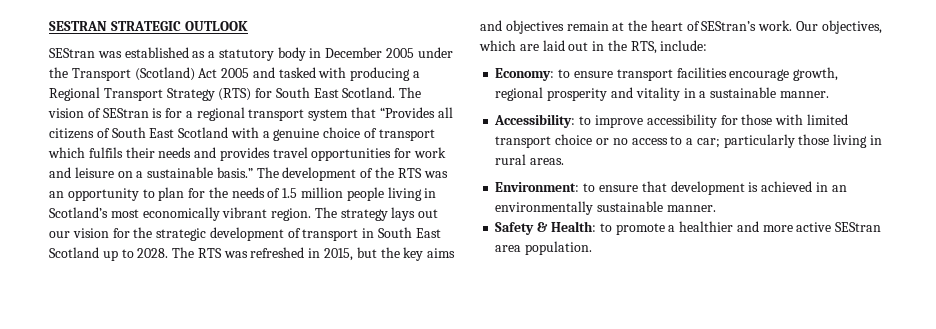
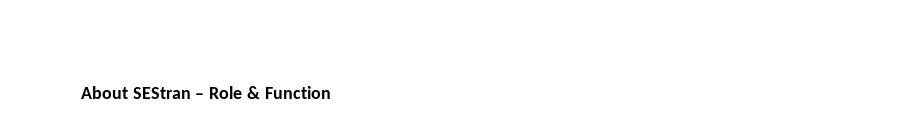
[49,21,248,31] [49,47,453,61] [49,67,421,81] [49,87,422,101] [48,107,453,121] [49,127,435,141] [48,147,447,161] [49,167,448,181] [49,187,437,201] [49,207,439,221] [49,227,441,241] [49,247,456,261] [480,20,882,34] [479,40,708,54] [495,67,839,81] [495,87,829,101] [494,114,848,128] [495,134,882,148] [495,154,565,165] [495,181,847,195] [495,201,716,215] [495,221,882,235] [495,241,593,255] SESTRAN STRATEGIC OUTLOOK // SEStran was established as a statutory body in December 2005 under the Transport (Scotland) Act 2005 and tasked with producing a Regional Transport Strategy (RTS) for South East Scotland. The vision of SEStran is for a regional transport system that “Provides all citizens of South East Scotland with a genuine choice of transport which fulfils their needs and provides travel opportunities for work and leisure on a sustainable basis.” The development of the RTS was an opportunity to plan for the needs of 1.5 million people living in Scotland’s most economically vibrant region. The strategy lays out our vision for the strategic development of transport in South East Scotland up to 2028. The RTS was refreshed in 2015, but the key aims and objectives remain at the heart of SEStran’s work. Our objectives, which are laid out in the RTS, include: // Economy: to ensure transport facilities encourage growth, regional prosperity and vitality in a sustainable manner. // Accessibility: to improve accessibility for those with limited transport choice or no access to a car; particularly those living in rural areas. // Environment: to ensure that development is achieved in an environmentally sustainable manner. // Safety & Health: to promote a healthier and more active SEStran area population. -> [81,86,331,99] About SEStran – Role & Function

